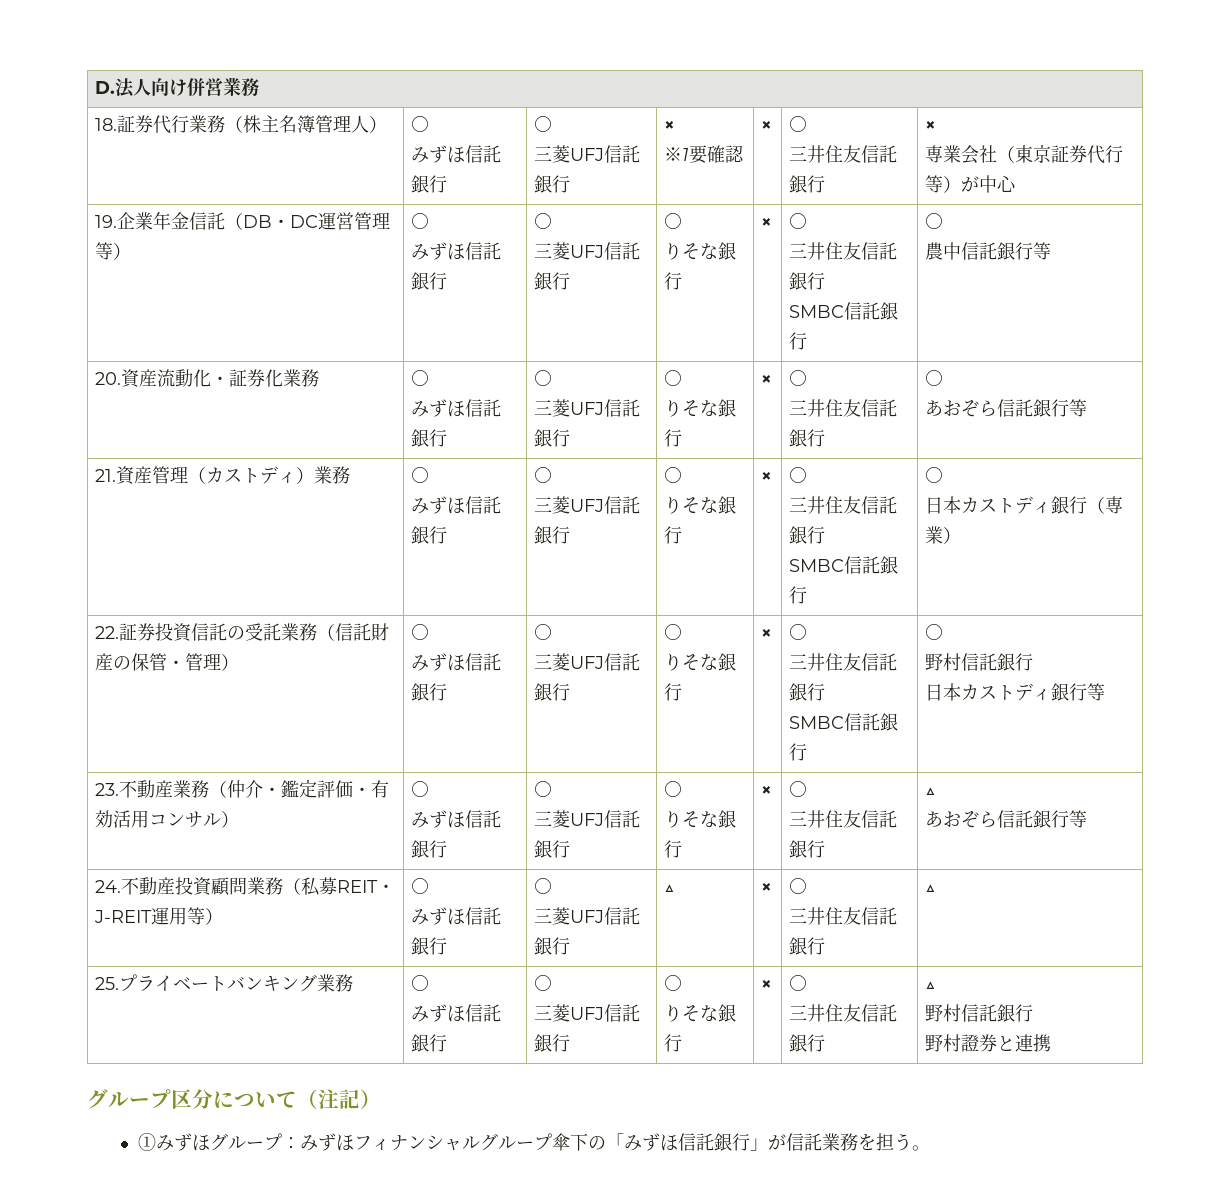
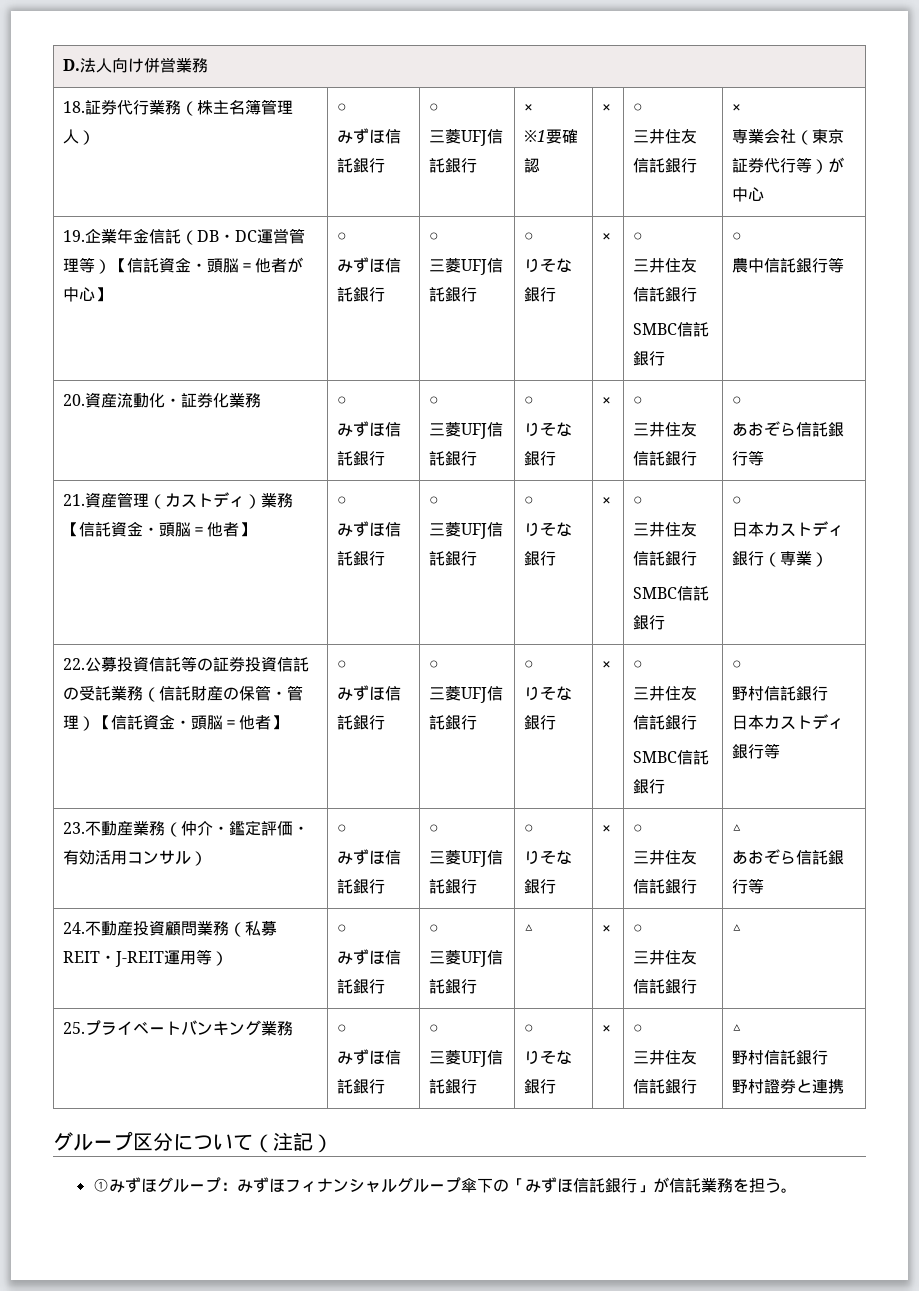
(132, 251) none -> [111,257,304,273] [63,287,112,302] 【信託資金・頭脳＝他者が中心】
(351, 475) none -> [63,521,256,537] 【信託資金・頭脳＝他者】
(120, 632) none -> [85,656,214,672] 公募投資信託等の
(240, 662) none -> [95,714,288,730] 【信託資金・頭脳＝他者】

